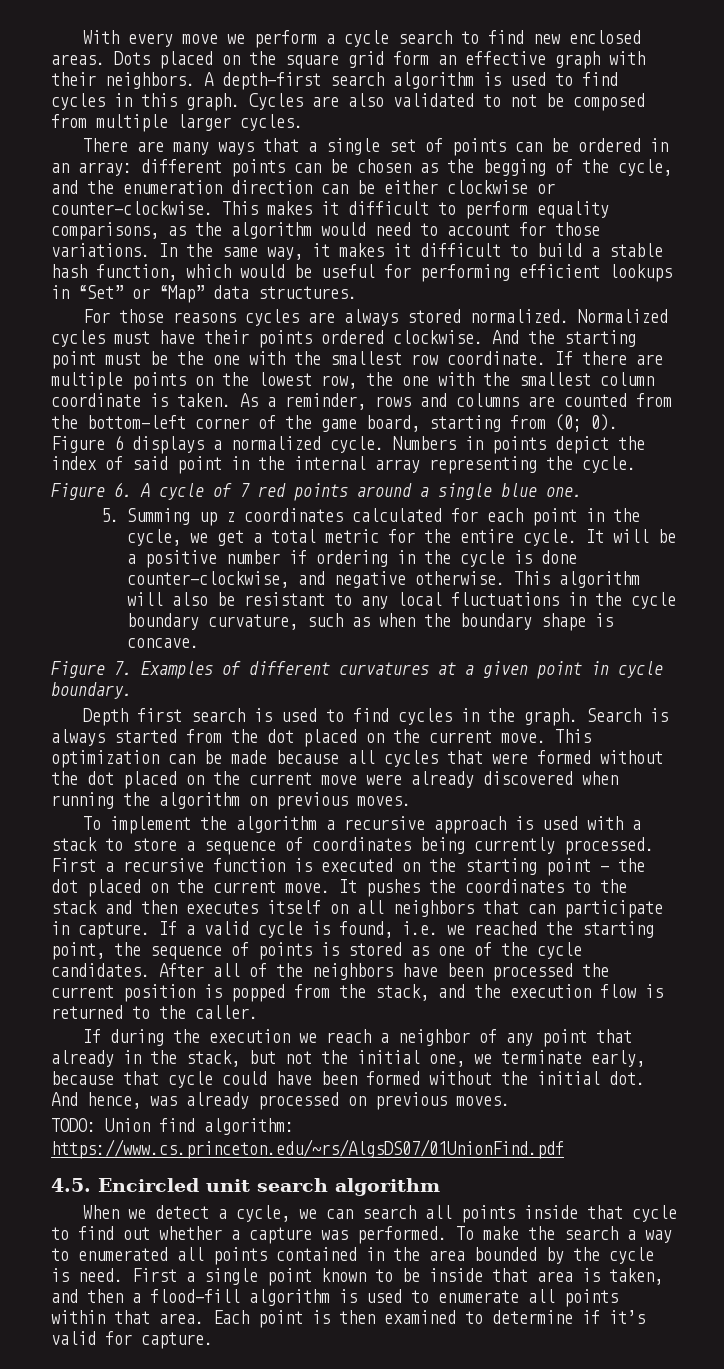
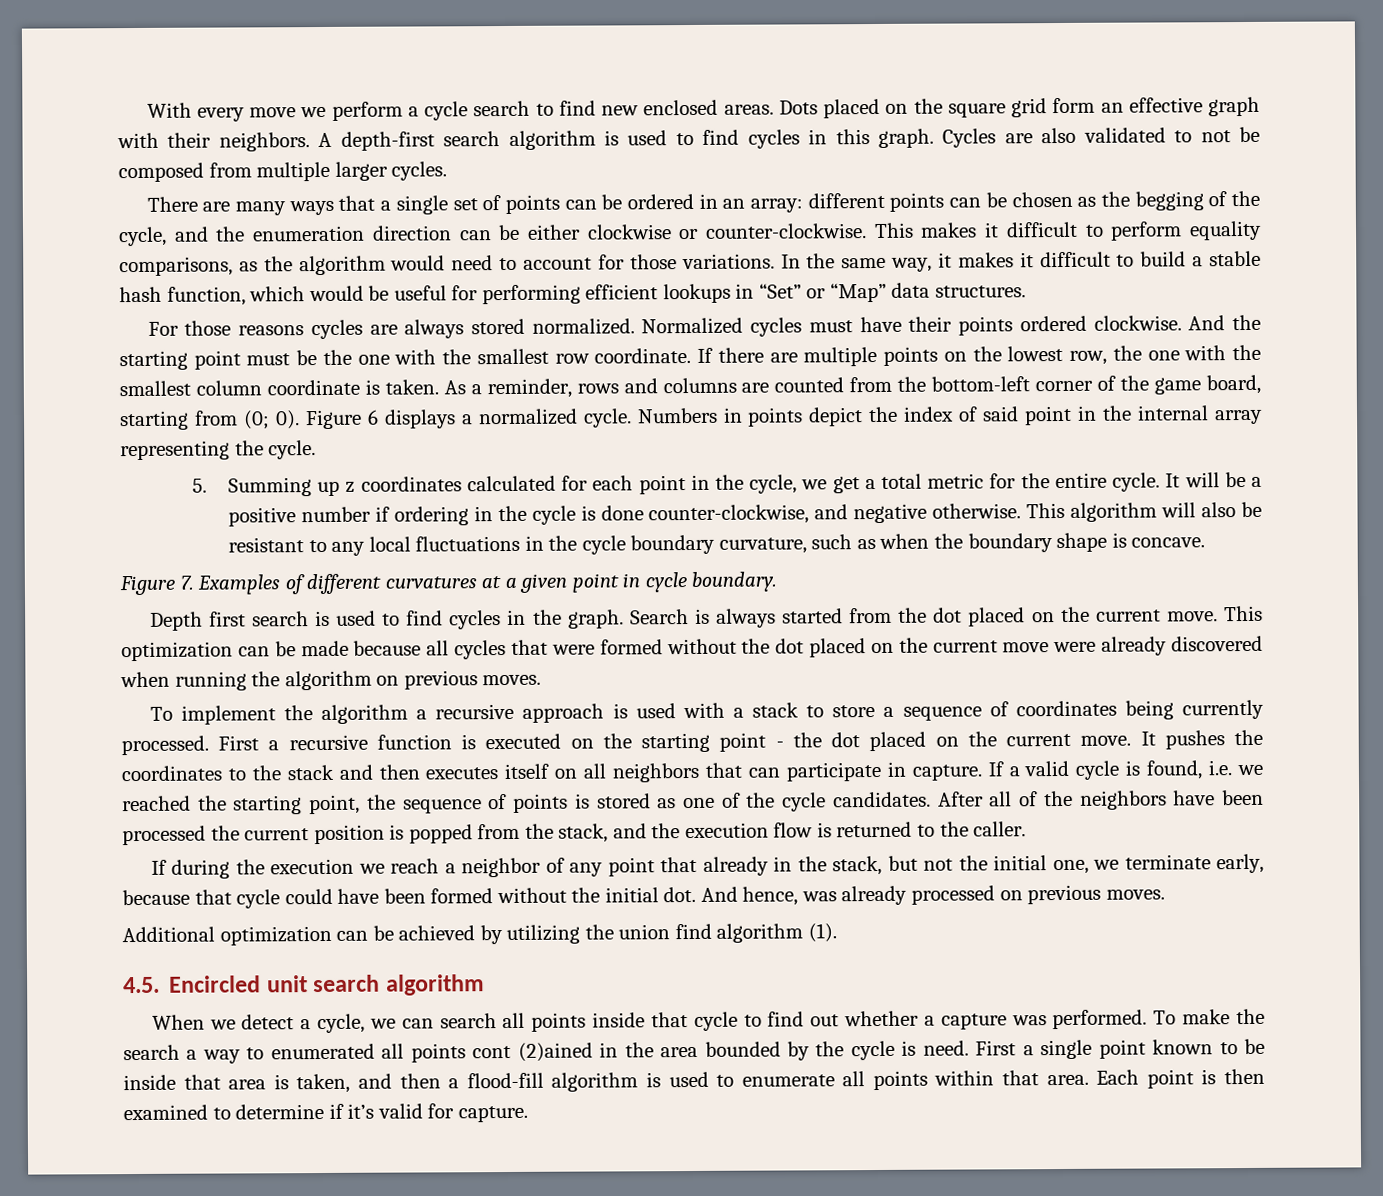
[51,482,582,501] // Figure 6. A cycle of 7 red points around a single blue one. -> (317, 450) none
[51,1118,294,1135] [51,1139,564,1159] TODO: Union find algorithm: https://www.cs.princeton.edu/~rs/AlgsDS07/01UnionFind.pdf -> [122,923,837,946] Additional optimization can be achieved by utilizing the union find algorithm (1).
[276,1247,357,1261] contained -> [472,1042,593,1062] cont (2)ained

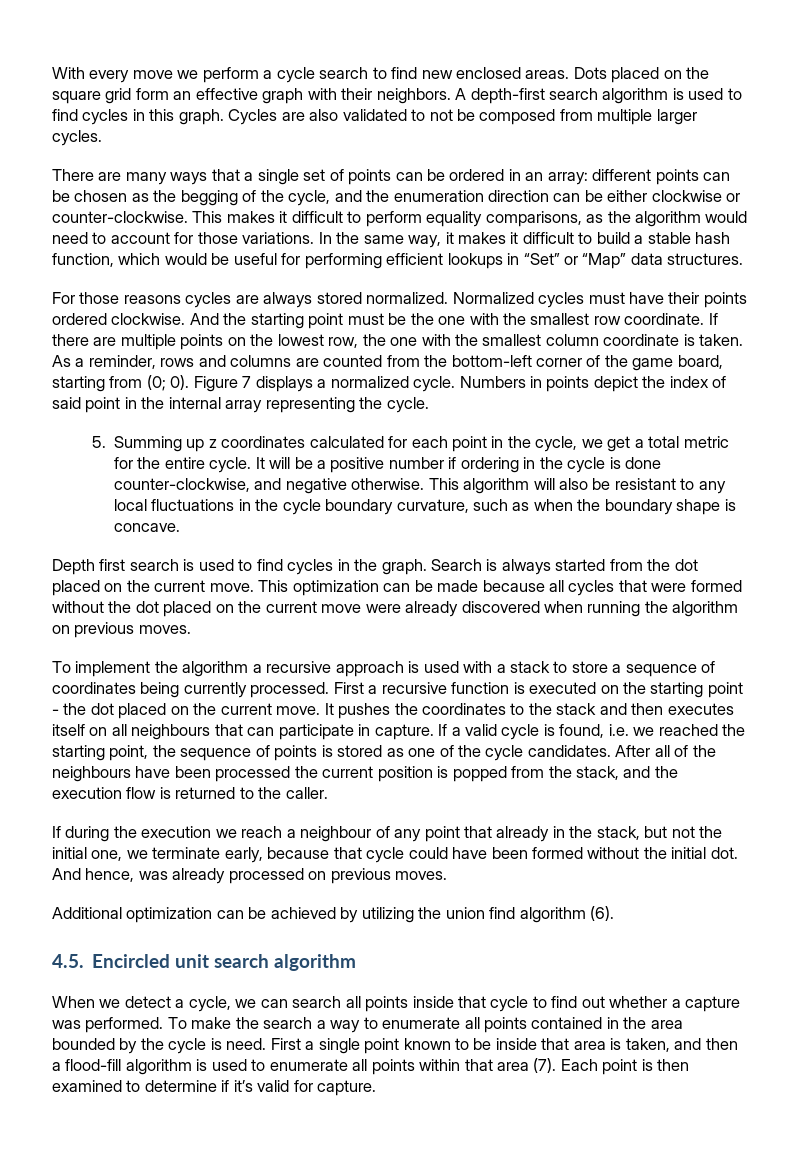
[366,409,379,425] 6 -> [242,376,252,388] 7
[119,571,778,596] // Figure 7. Examples of different curvatures at a given point in cycle boundary. -> (180, 527) none
[612,762,700,783] neighbors -> [131,724,211,740] neighbours
[1079,790,1167,810] neighbors -> [52,766,131,782] neighbours
[461,857,542,878] neighbor -> [300,826,372,842] neighbour
[807,923,837,943] (1). -> [590,906,615,921] (6).
[270,1042,593,1063] enumerated all points cont (2)ained -> [382,1017,603,1033] enumerate all points contained
[1046,1074,1089,1086] area. -> [497,1058,557,1073] area (7).

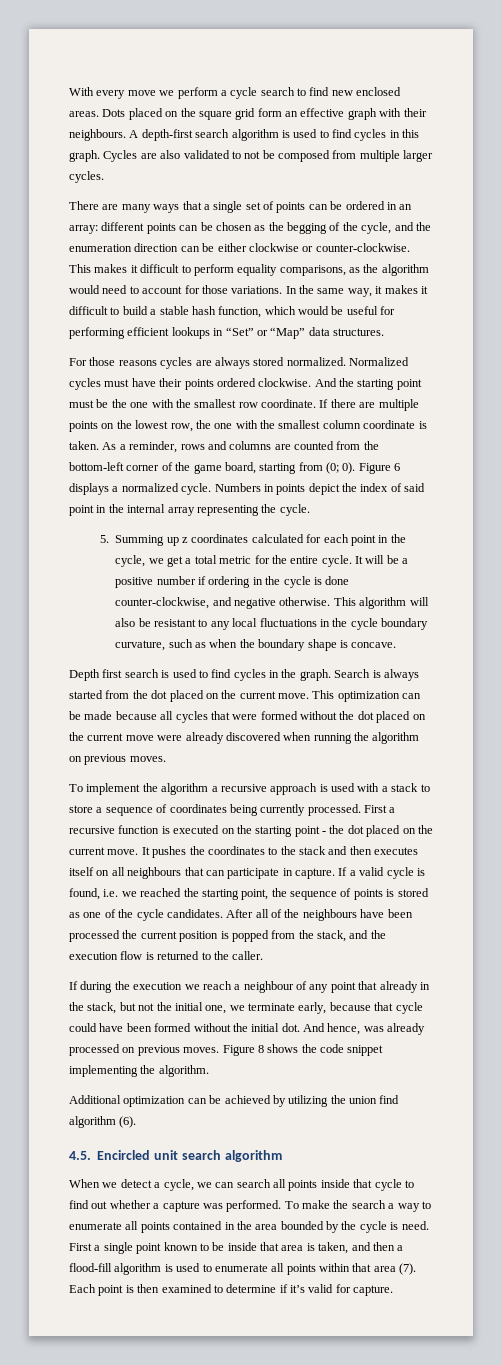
[376,88,451,104] neighbors. -> [69,129,126,141] neighbours.
[242,376,252,388] 7 -> [394,463,401,471] 6
(448, 875) none -> [222,1044,384,1056] [69,1065,209,1077] Figure 8 shows the code snippet implementing the algorithm.

